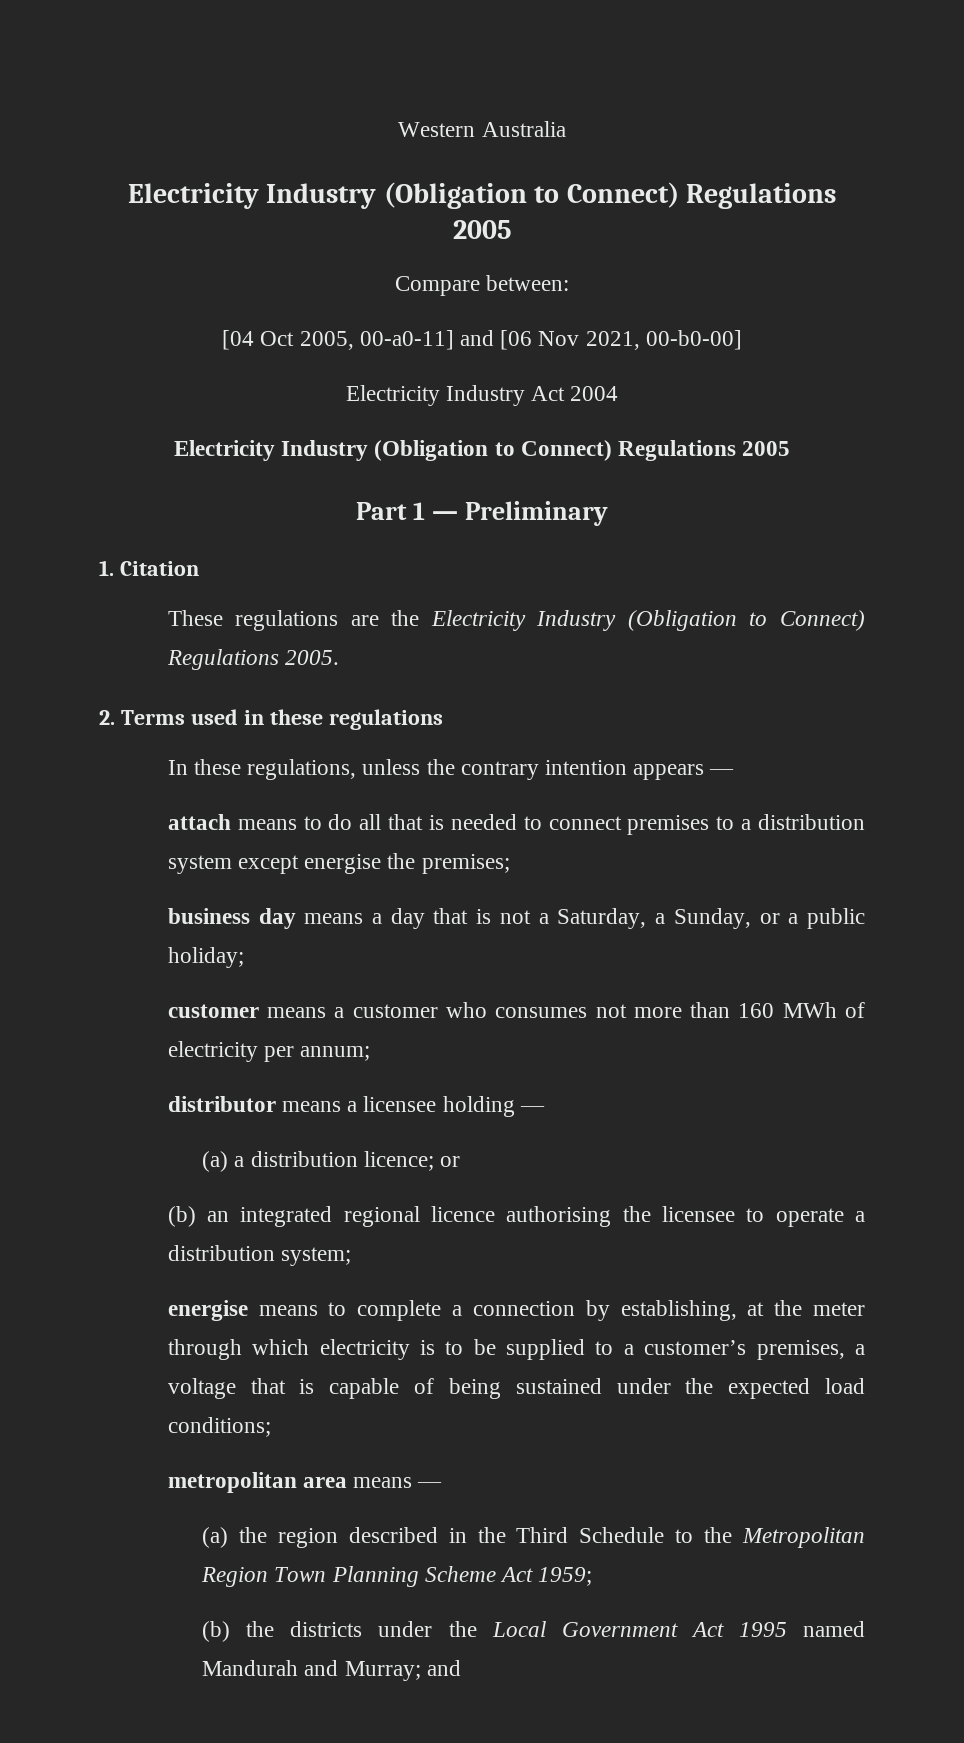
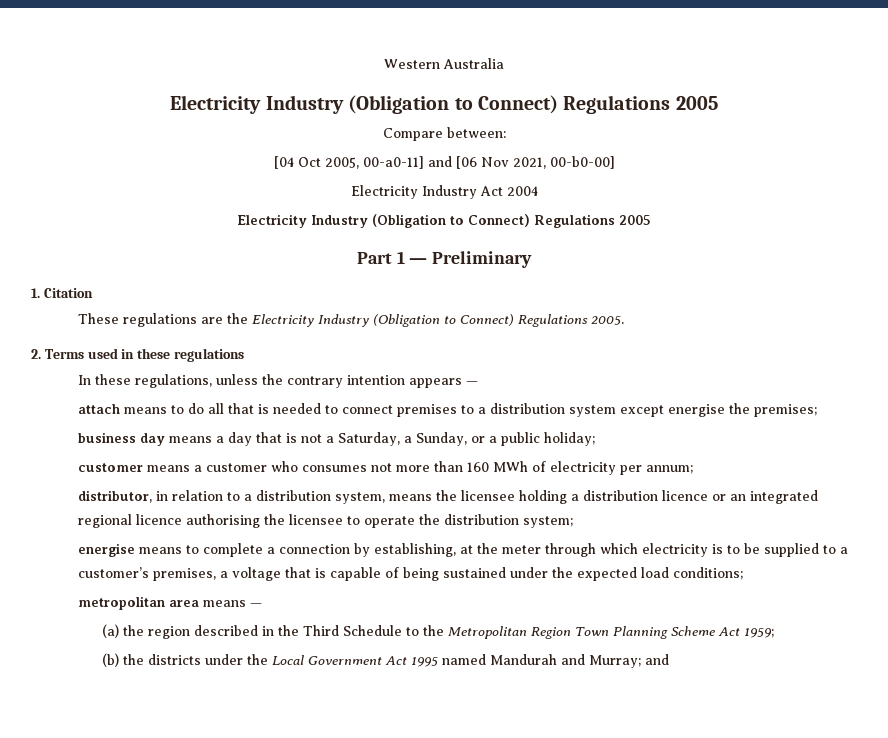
[167,1096,545,1117] [202,1151,461,1172] [167,1206,196,1227] distributor means a licensee holding — // (a) a distribution licence; or // (b) -> [78,490,727,504] distributor, in relation to a distribution system, means the licensee holding a distribution licence or
[855,1211,865,1222] a -> [419,514,441,525] the

